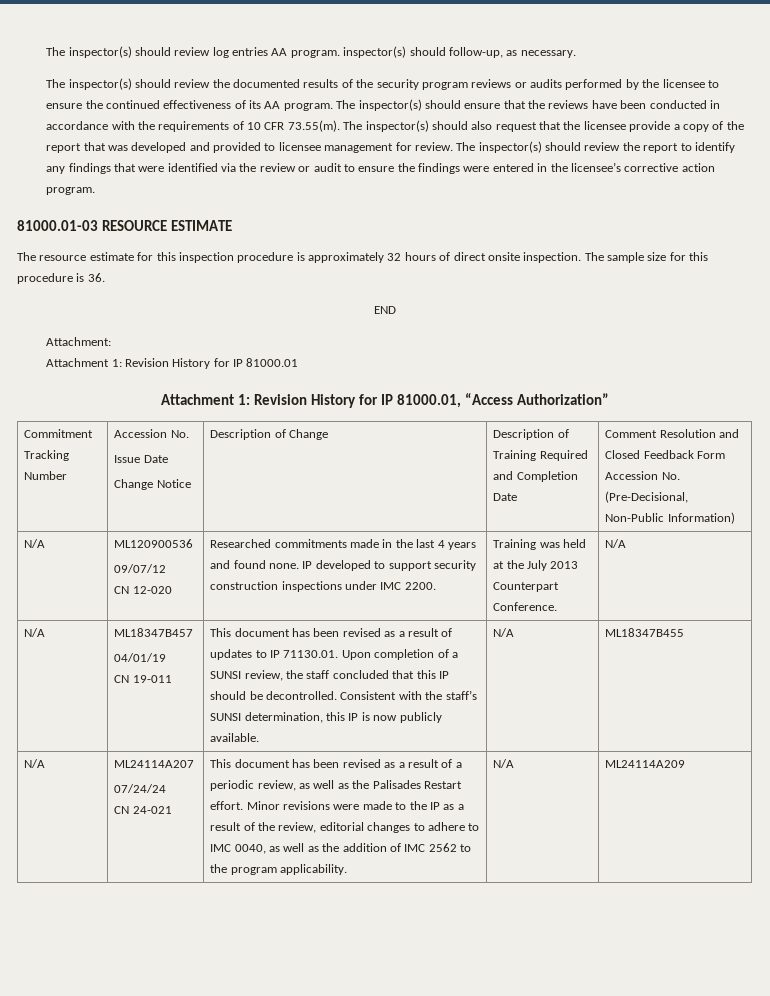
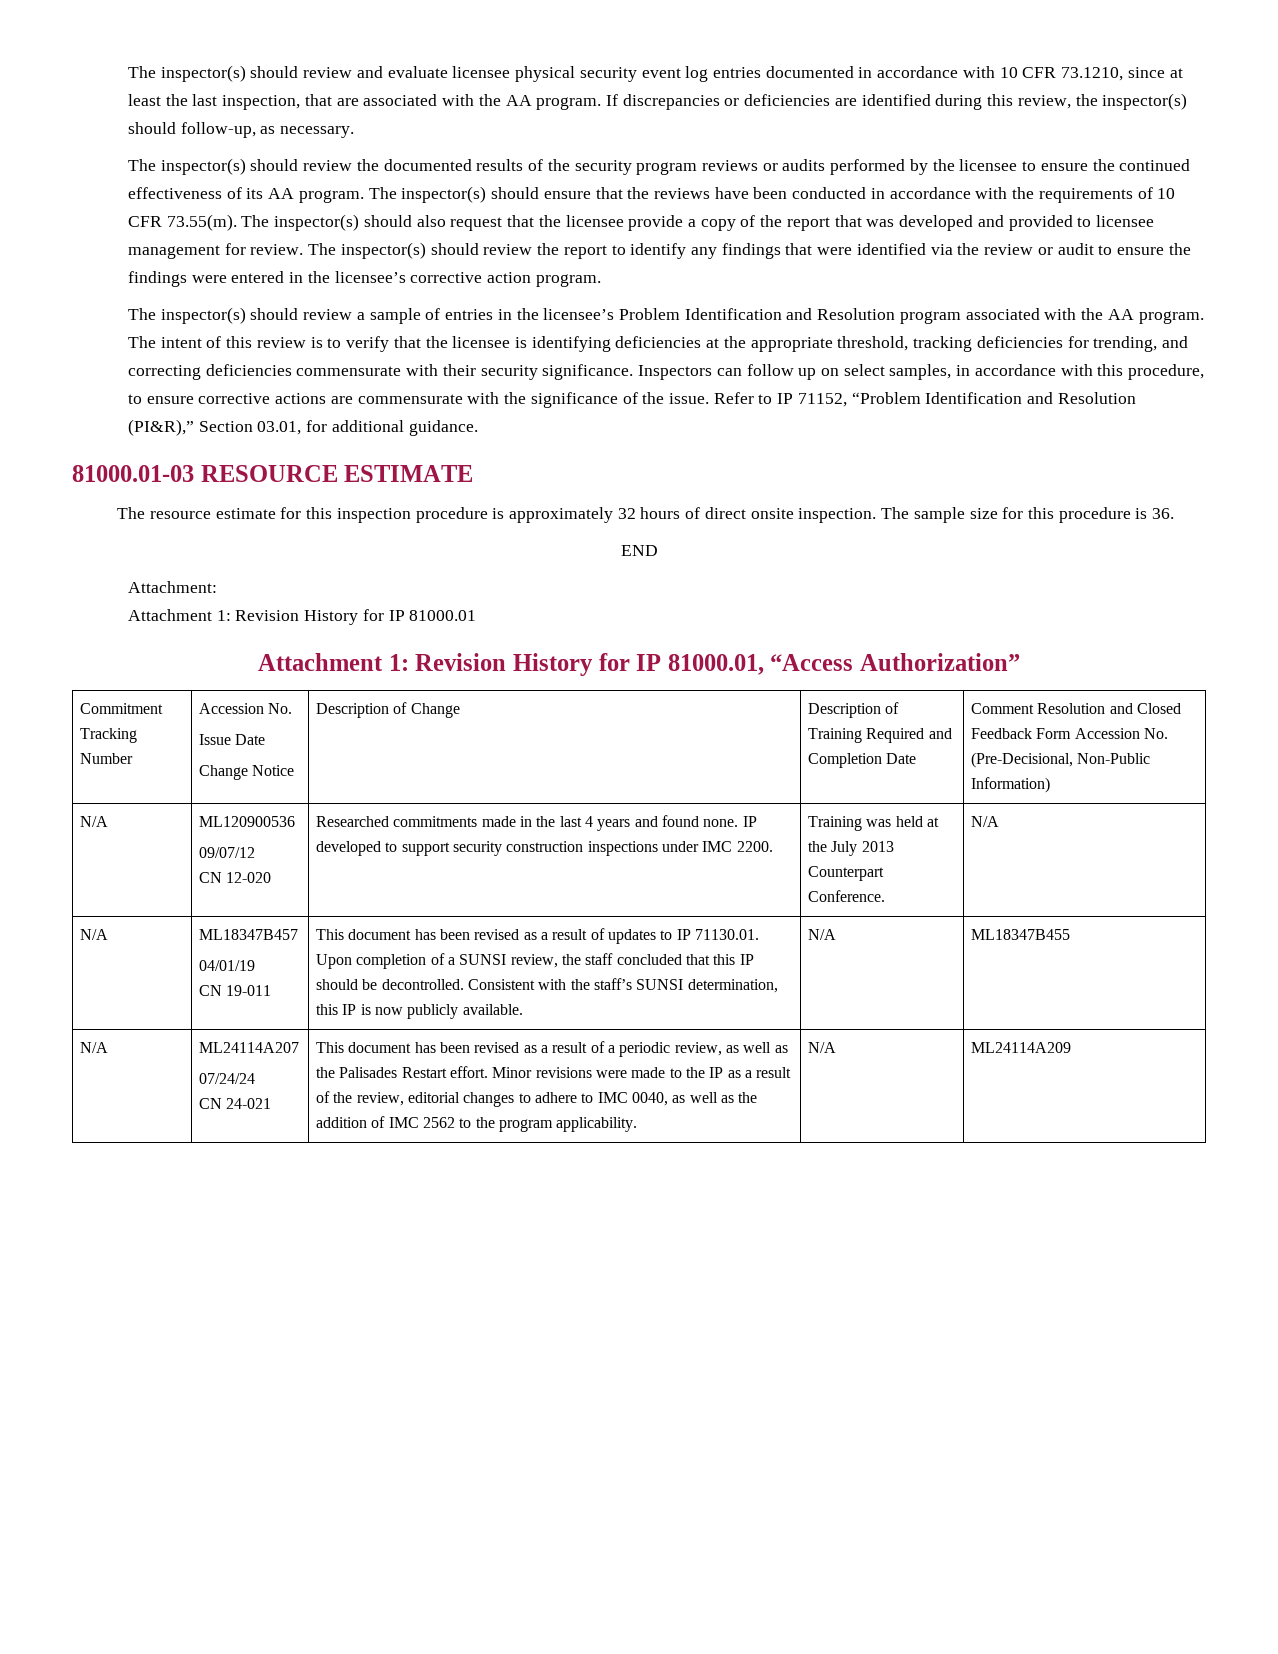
[46,46,340,58] The inspector(s) should review log entries AA program. -> [128,65,1183,82] [128,94,1098,110] The inspector(s) should review and evaluate licensee physical security event log entries documented in accordance with 10 CFR 73.1210, since at least the last inspection, that are associated with the AA program. If discrepancies or deficiencies are identified during this review, the
(96, 191) none -> [128,307,1204,324] [128,336,1188,352] [128,364,1205,380] [128,392,1136,408] [128,419,478,436] // The inspector(s) should review a sample of entries in the licensee’s Problem Identification and Resolution program associated with the AA program. The intent of this review is to verify that the licensee is identifying deficiencies at the appropriate threshold, tracking deficiencies for trending, and correcting deficiencies commensurate with their security significance. Inspectors can follow up on select samples, in accordance with this procedure, to ensure corrective actions are commensurate with the significance of the issue. Refer to IP 71152, “Problem Identification and Resolution (PI&R),” Section 03.01, for additional guidance.

